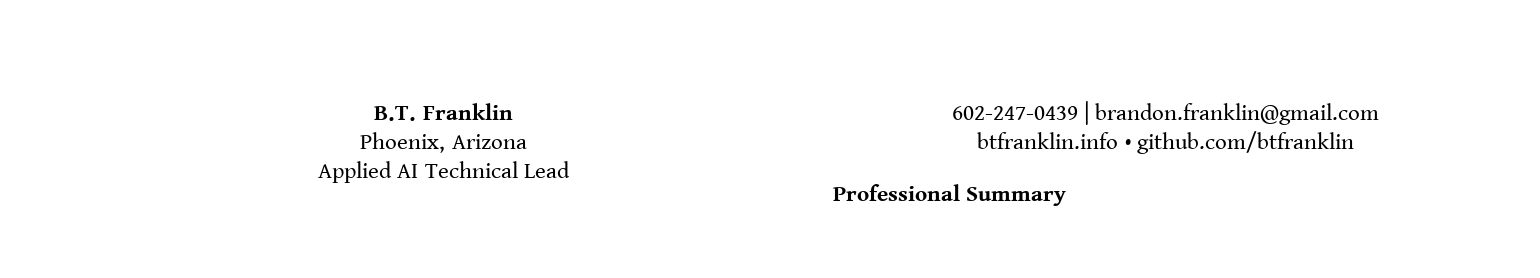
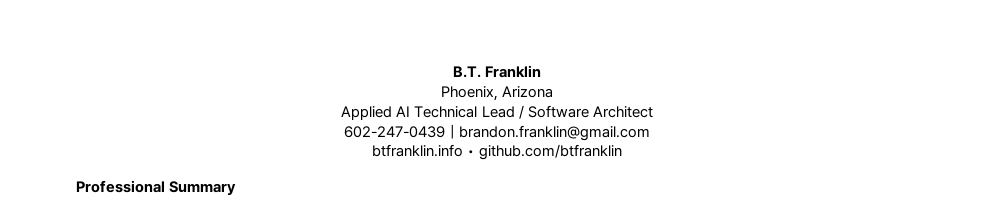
(570, 169) none -> [518,105,653,119] / Software Architect

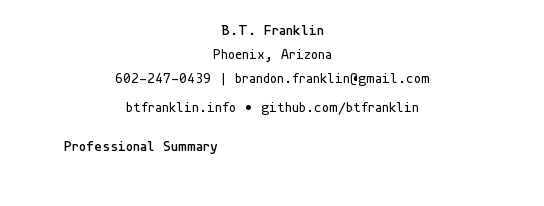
[341,105,653,120] // Applied AI Technical Lead / Software Architect -> (332, 54) none

